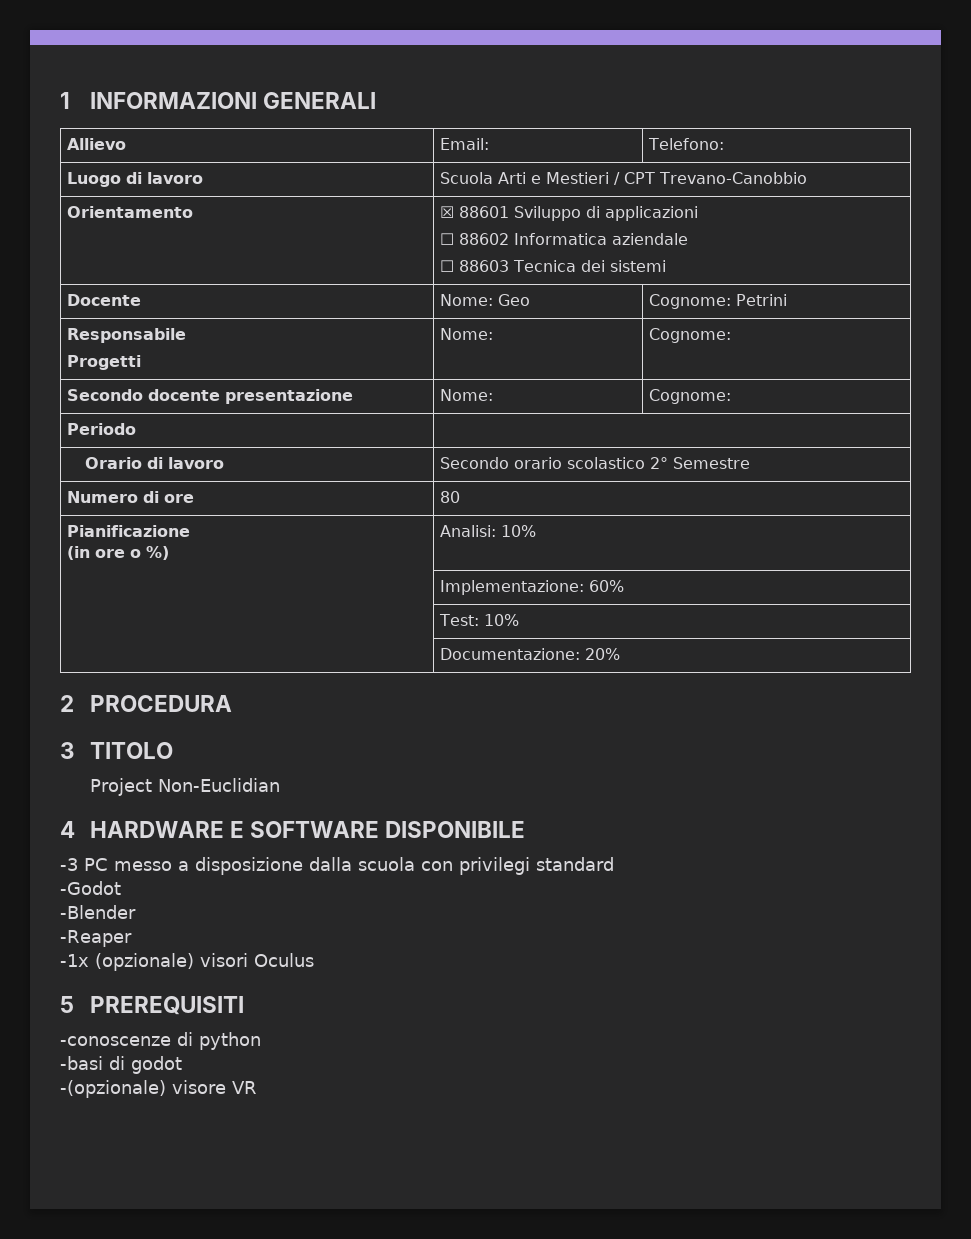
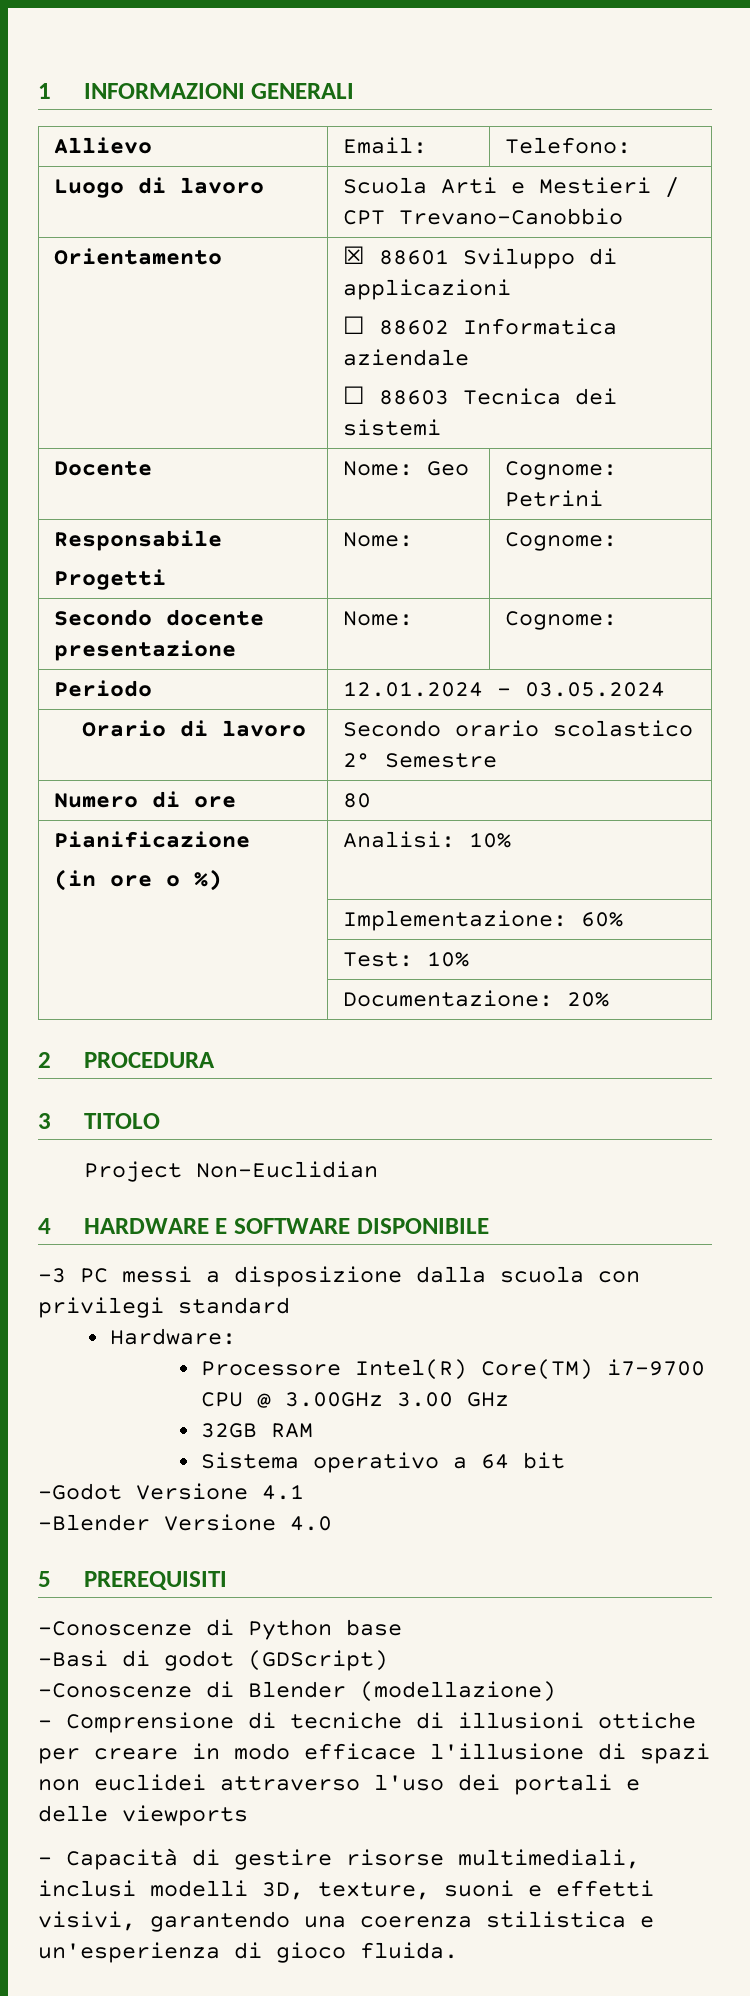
(137, 429) none -> [343,681,666,697] 12.01.2024 – 03.05.2024
[114,861,172,871] messo -> [122,1266,192,1283] messi
(614, 864) none -> [109,1328,236,1345] [201,1359,706,1380] [201,1392,510,1408] [201,1423,314,1438] [201,1452,566,1473] // Hardware: // Processore Intel(R) Core(TM) i7-9700 CPU @ 3.00GHz 3.00 GHz // 32GB RAM // Sistema operativo a 64 bit
(121, 888) none -> [136,1483,304,1500] Versione 4.1
[60,930,132,947] [60,953,314,971] [60,996,245,1015] [60,1032,261,1050] [60,1056,182,1074] [60,1080,257,1098] // -Reaper // -1x (opzionale) visori Oculus // 5 PREREQUISITI // -conoscenze di python // -basi di godot // -(opzionale) visore VR -> [164,1514,332,1531] [38,1571,227,1590] [38,1619,402,1640] [38,1650,388,1671] [38,1681,556,1702] [38,1712,696,1733] [38,1743,710,1764] [38,1774,640,1795] [38,1805,248,1826] [38,1848,640,1870] [38,1880,654,1900] [38,1911,654,1932] [38,1942,458,1963] Versione 4.0 // 5 PREREQUISITI // -Conoscenze di Python base // -Basi di godot (GDScript) // -Conoscenze di Blender (modellazione) // - Comprensione di tecniche di illusioni ottiche per creare in modo efficace l'illusione di spazi non euclidei attraverso l'uso dei portali e delle viewports // - Capacità di gestire risorse multimediali, inclusi modelli 3D, texture, suoni e effetti visivi, garantendo una coerenza stilistica e un'esperienza di gioco fluida.

